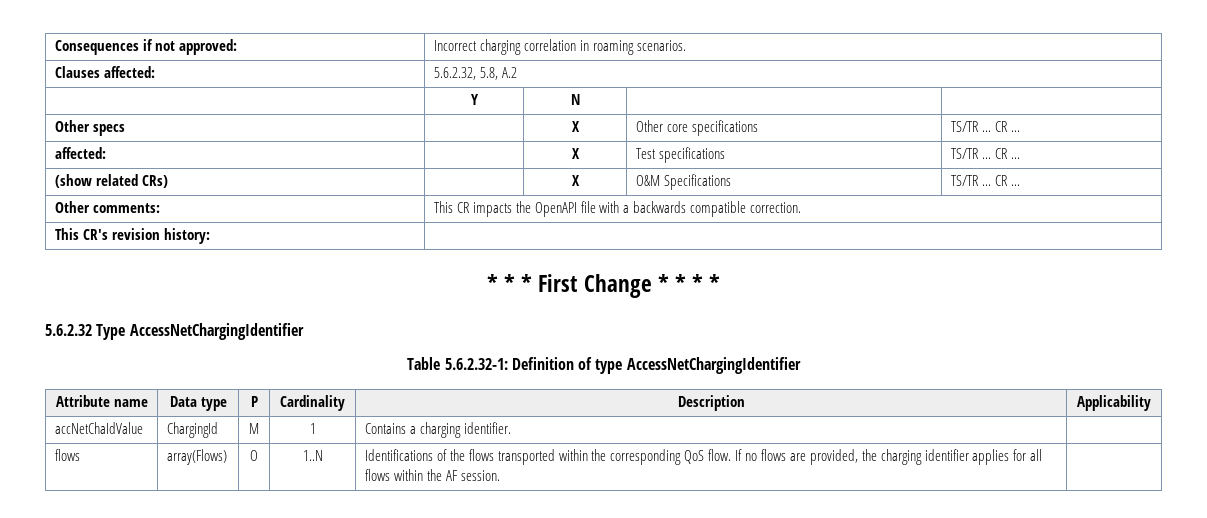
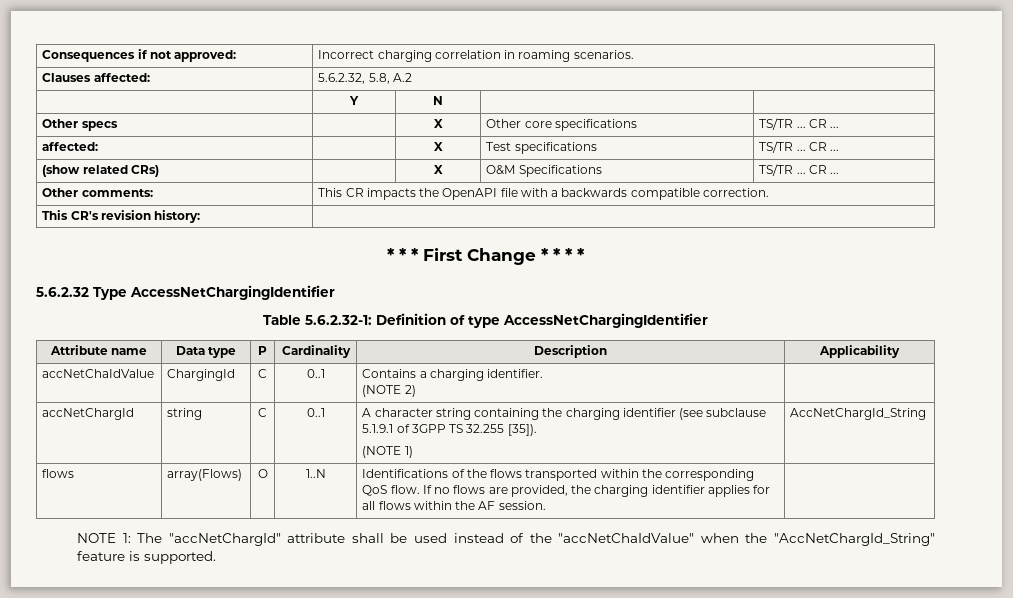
[249,423,259,434] [309,423,316,434] M | 1 -> [258,369,267,378] [306,369,325,378] C | 0..1
(511, 428) | -> [362,385,416,397] [42,408,135,420] [167,408,203,420] [258,408,267,417] [306,408,325,417] [362,408,767,420] [362,424,537,436] [362,446,413,458] [790,408,927,420] // (NOTE 2) | // accNetChargId | string | C | 0..1 | A character string containing the charging identifier (see subclause 5.1.9.1 of 3GPP TS 32.255 [35]). // (NOTE 1) | AccNetChargId_String
(500, 475) none -> [76,533,935,546] [76,551,216,564] // NOTE 1: The "accNetChargId" attribute shall be used instead of the "accNetChaIdValue" when the "AccNetChargId_String" feature is supported.

